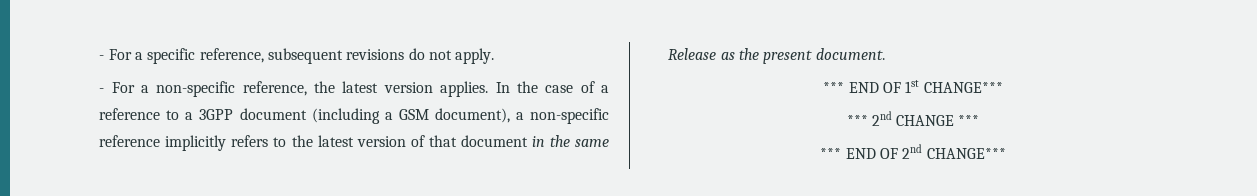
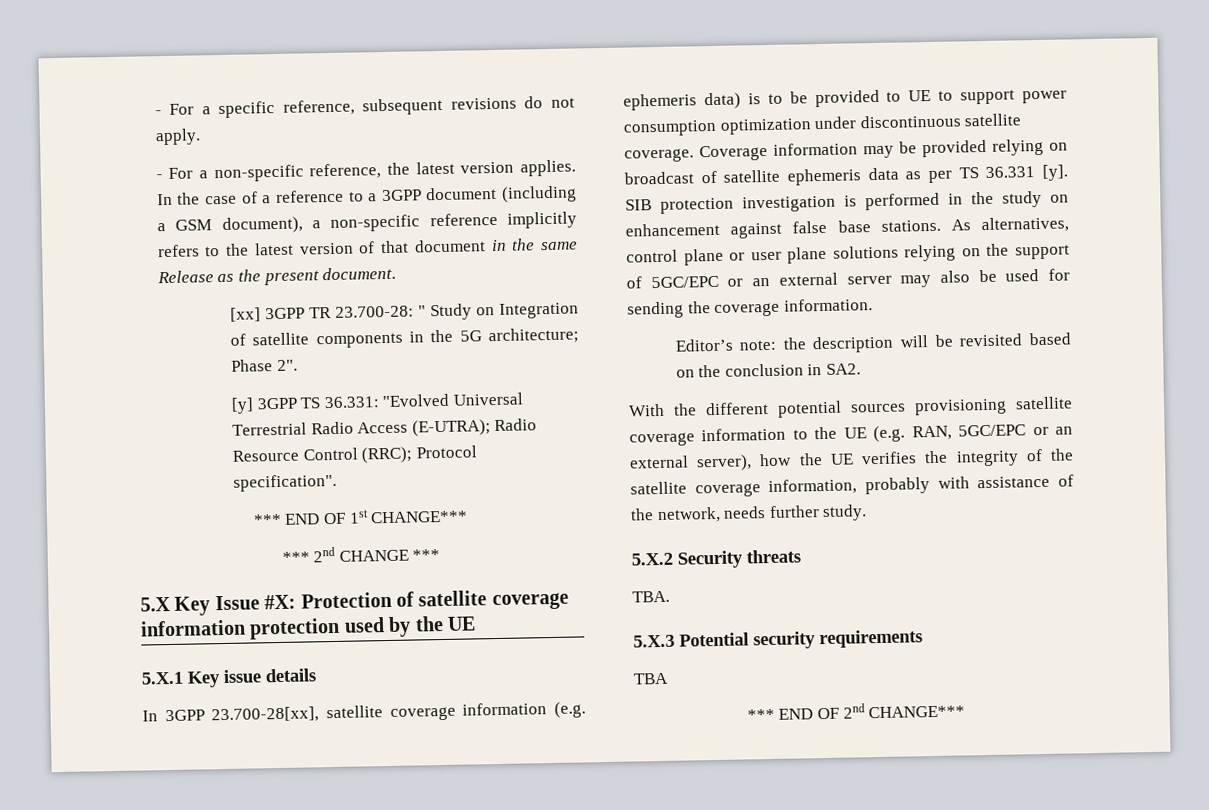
(885, 54) none -> [229,302,579,322] [229,327,579,349] [230,359,298,372] [230,392,523,414] [231,418,538,437] [231,445,477,464] [232,473,337,492] // [xx] 3GPP TR 23.700-28: " Study on Integration of satellite components in the 5G architecture; Phase 2". // [y] 3GPP TS 36.331: "Evolved Universal Terrestrial Radio Access (E-UTRA); Radio Resource Control (RRC); Protocol specification".
(980, 120) none -> [140,590,569,616] [140,615,476,640] [141,668,317,688] [142,701,586,724] [623,89,1067,111] [623,113,1022,137] [624,138,1068,163] [624,164,1068,186] [625,190,1069,214] [625,216,1069,239] [626,243,1070,266] [626,268,1070,289] [627,298,873,319] [674,332,1071,354] [675,363,861,378] [628,396,1073,418] [629,424,1073,447] [629,448,1074,472] [630,474,1074,498] [630,504,868,524] [631,549,801,569] [632,590,670,603] [633,629,923,650] [633,672,669,685] // 5.X Key Issue #X: Protection of satellite coverage information protection used by the UE // 5.X.1 Key issue details // In 3GPP 23.700-28[xx], satellite coverage information (e.g. ephemeris data) is to be provided to UE to support power consumption optimization under discontinuous satellite coverage. Coverage information may be provided relying on broadcast of satellite ephemeris data as per TS 36.331 [y]. SIB protection investigation is performed in the study on enhancement against false base stations. As alternatives, control plane or user plane solutions relying on the support of 5GC/EPC or an external server may also be used for sending the coverage information. // Editor’s note: the description will be revisited based on the conclusion in SA2. // With the different potential sources provisioning satellite coverage information to the UE (e.g. RAN, 5GC/EPC or an external server), how the UE verifies the integrity of the satellite coverage information, probably with assistance of the network, needs further study. // 5.X.2 Security threats // TBA. // 5.X.3 Potential security requirements // TBA

